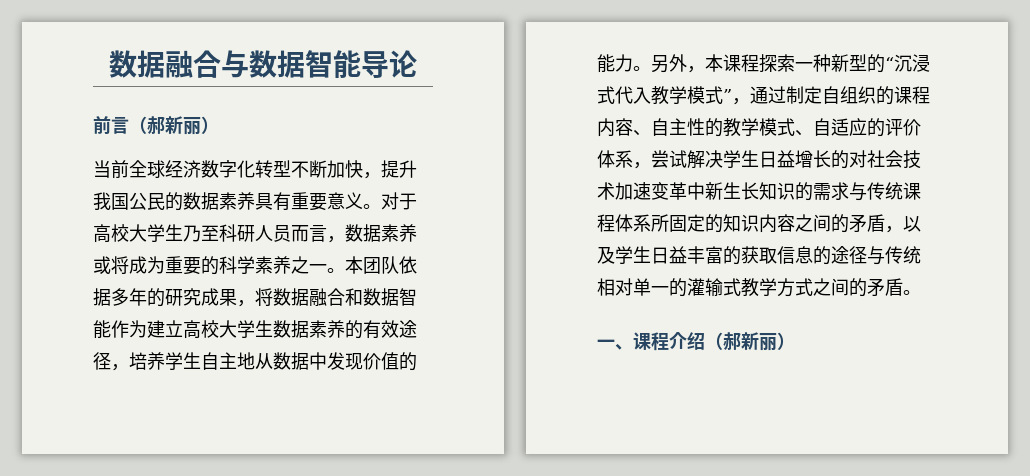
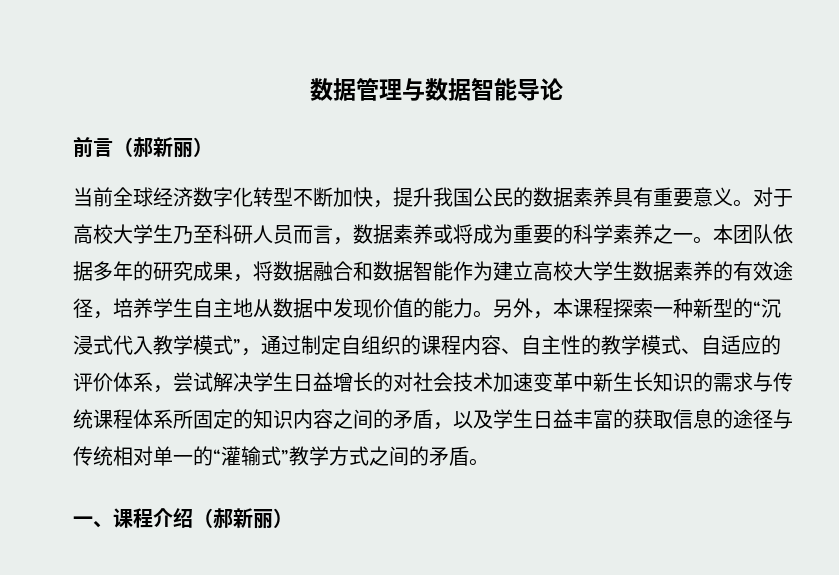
[109,50,221,78] 数据融合 -> [309,78,402,101] 数据管理
[687,278,741,297] 灌输式 -> [213,446,289,466] “灌输式”

